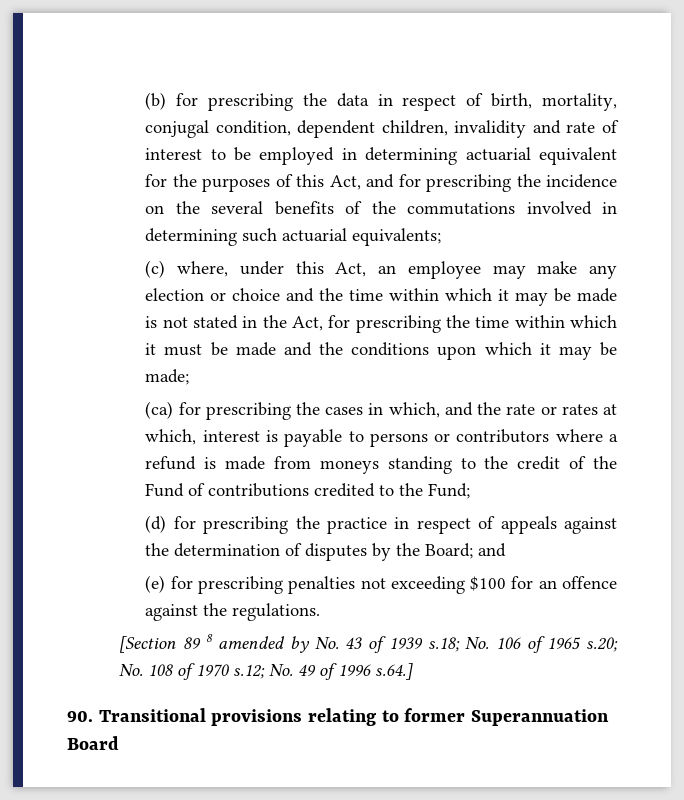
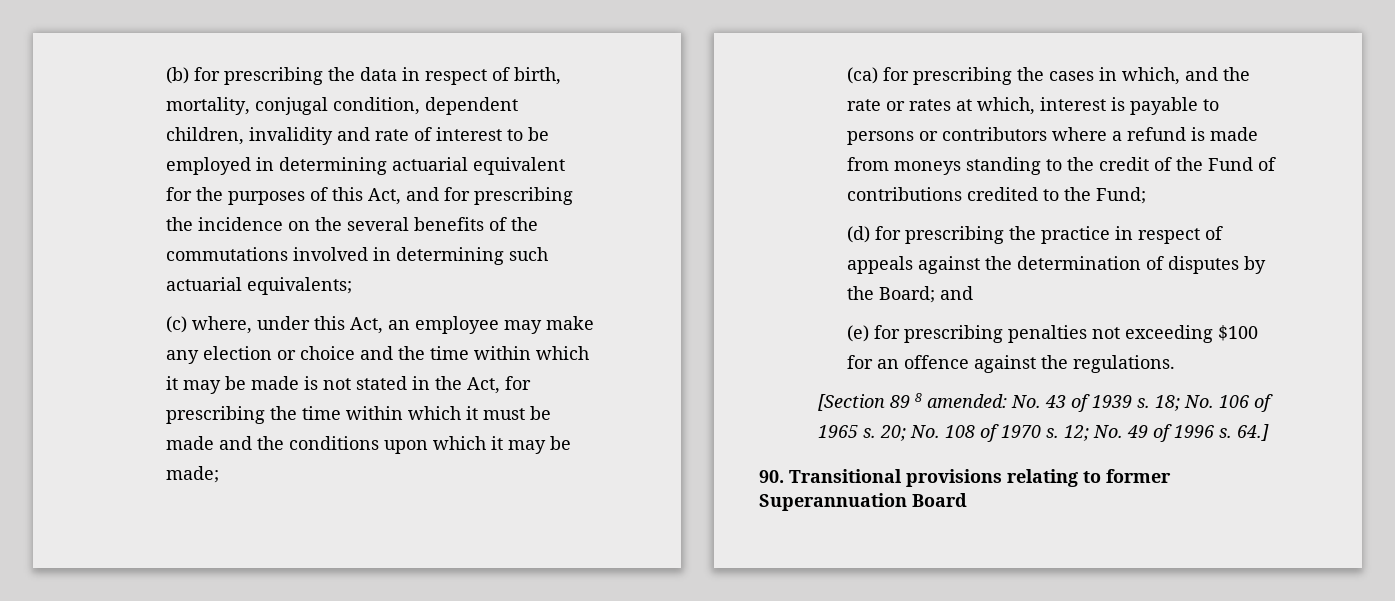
[218,636,311,653] amended by -> [926,394,1007,408] amended:
[427,637,460,652] s.18; -> [1136,395,1180,411] s. 18;
[586,637,619,652] s.20; -> [862,425,906,441] s. 20;
[233,664,266,679] s.12; -> [1045,425,1089,441] s. 12;
[375,663,414,680] s.64.] -> [1218,424,1269,441] s. 64.]

